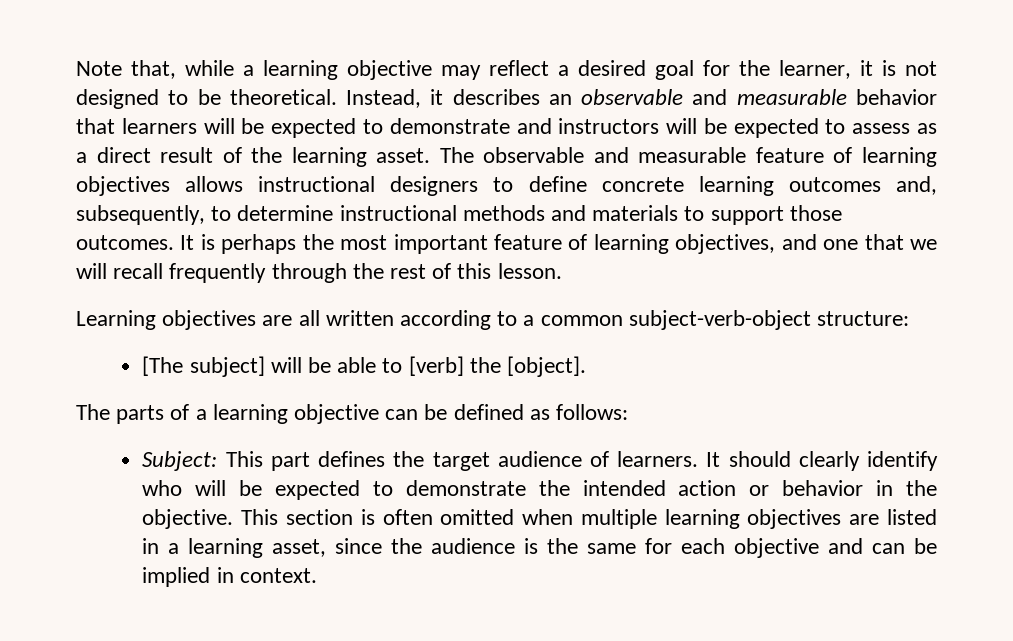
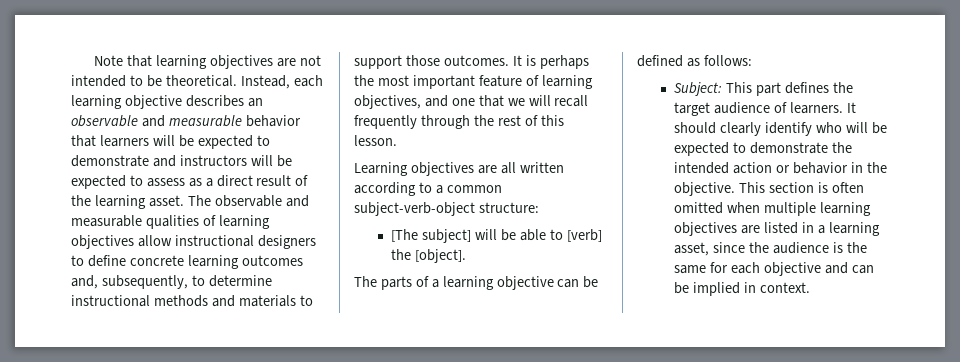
[131,60,937,80] [76,89,159,109] that, while a learning objective may reflect a desired goal for the learner, it is not designed -> [127,55,321,69] [71,75,126,87] that learning objectives are not intended
[430,89,444,105] it -> [293,75,323,87] [71,95,182,109] each learning objective
[755,147,824,163] feature -> [145,215,199,229] qualities
[185,176,244,192] allows -> [137,235,172,247] allow

